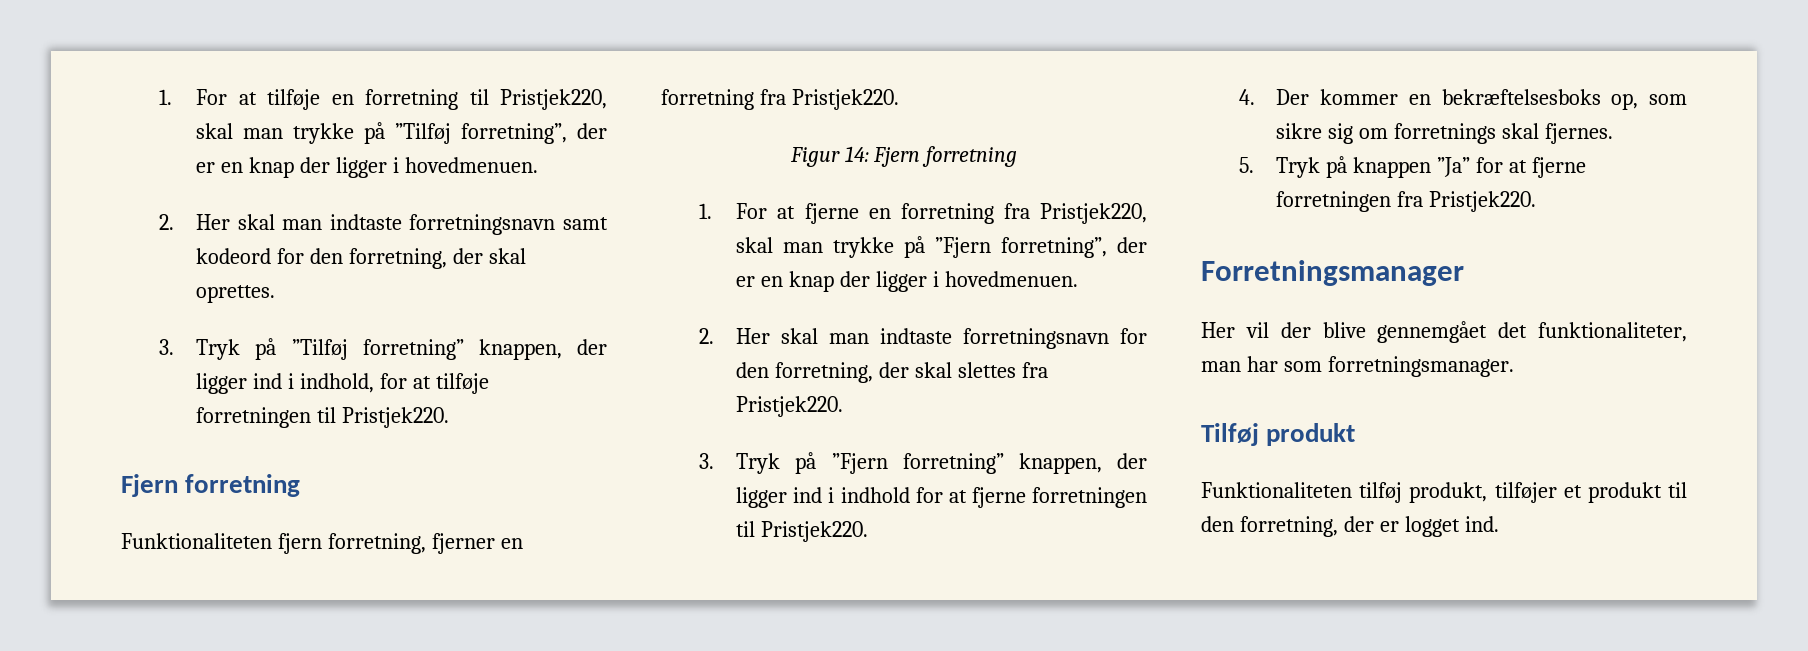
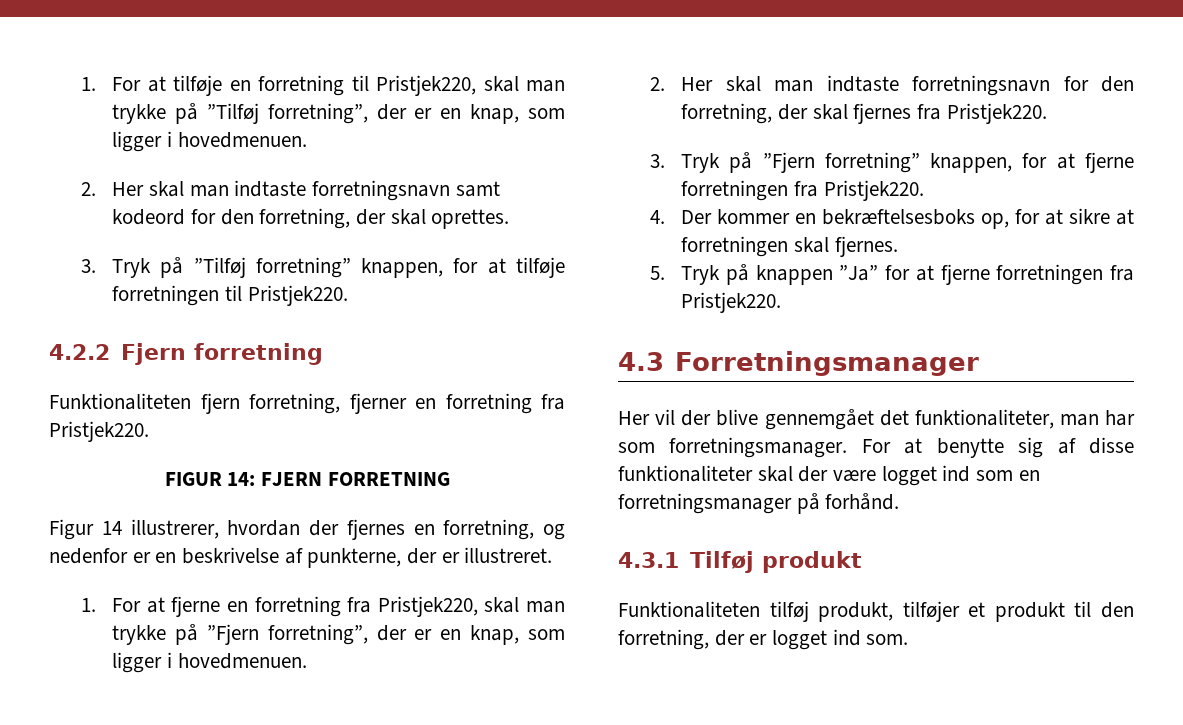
[249,157,331,178] knap der -> [470,104,565,124] knap, som
[577,339,607,355] [196,373,375,394] der ligger ind i indhold, -> (444, 268) none
(450, 417) none -> [49,344,110,360] 4.2.2
[789,146,1018,167] Figur 14: Fjern forretning -> [164,472,450,486] [49,519,565,540] [49,547,553,568] FIGUR 14: FJERN FORRETNING // Figur 14 illustrerer, hvordan der fjernes en forretning, og nedenfor er en beskrivelse af punkterne, der er illustreret.
[789,271,871,292] knap der -> [470,625,565,645] knap, som
[958,362,1017,378] slettes -> [853,103,912,124] fjernes
[1117,453,1147,469] [736,487,1147,508] [736,521,756,537] der ligger ind i indhold for at fjerne forretningen til -> [1022,152,1134,173] [681,180,818,201] for at fjerne forretningen fra
[1649,94,1687,105] [1276,123,1497,144] som sikre sig om forretnings -> [1015,208,1134,225] [681,236,789,257] for at sikre at forretningen
(1537, 201) none -> [618,352,664,371] 4.3
(1514, 366) // -> [861,437,1134,458] [618,465,1040,486] [618,493,900,514] [618,552,679,568] For at benytte sig af disse funktionaliteter skal der være logget ind som en forretningsmanager på forhånd. // 4.3.1
[1464,516,1499,532] ind. -> [832,629,909,646] ind som.

